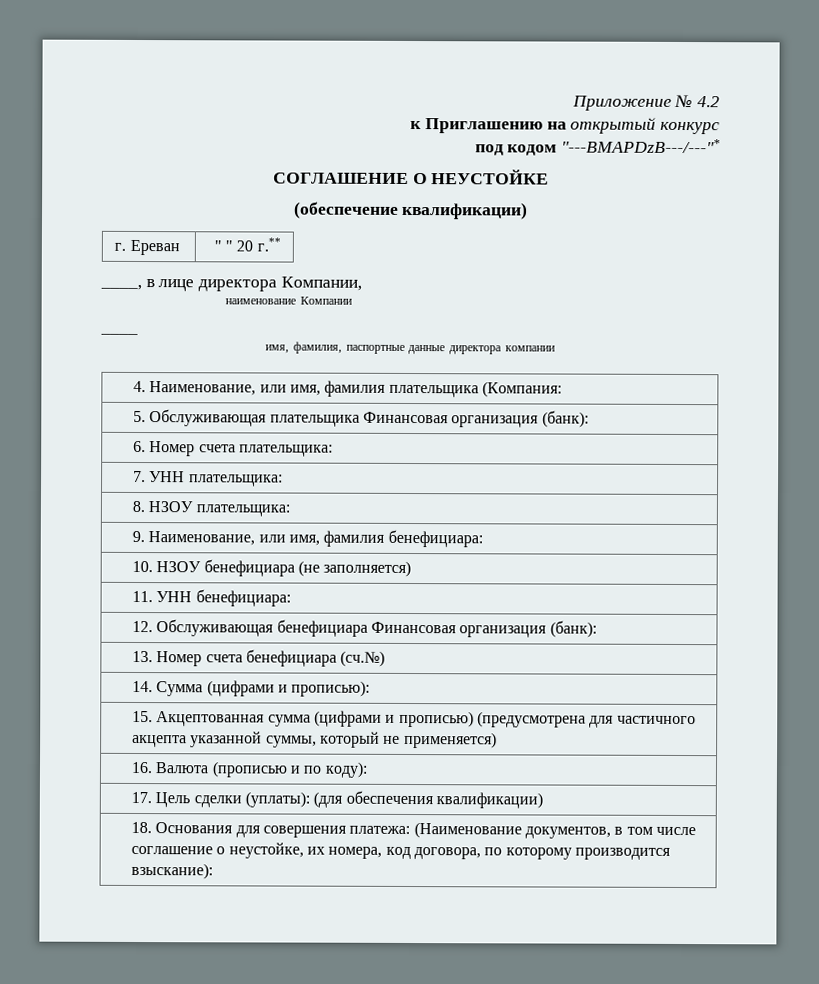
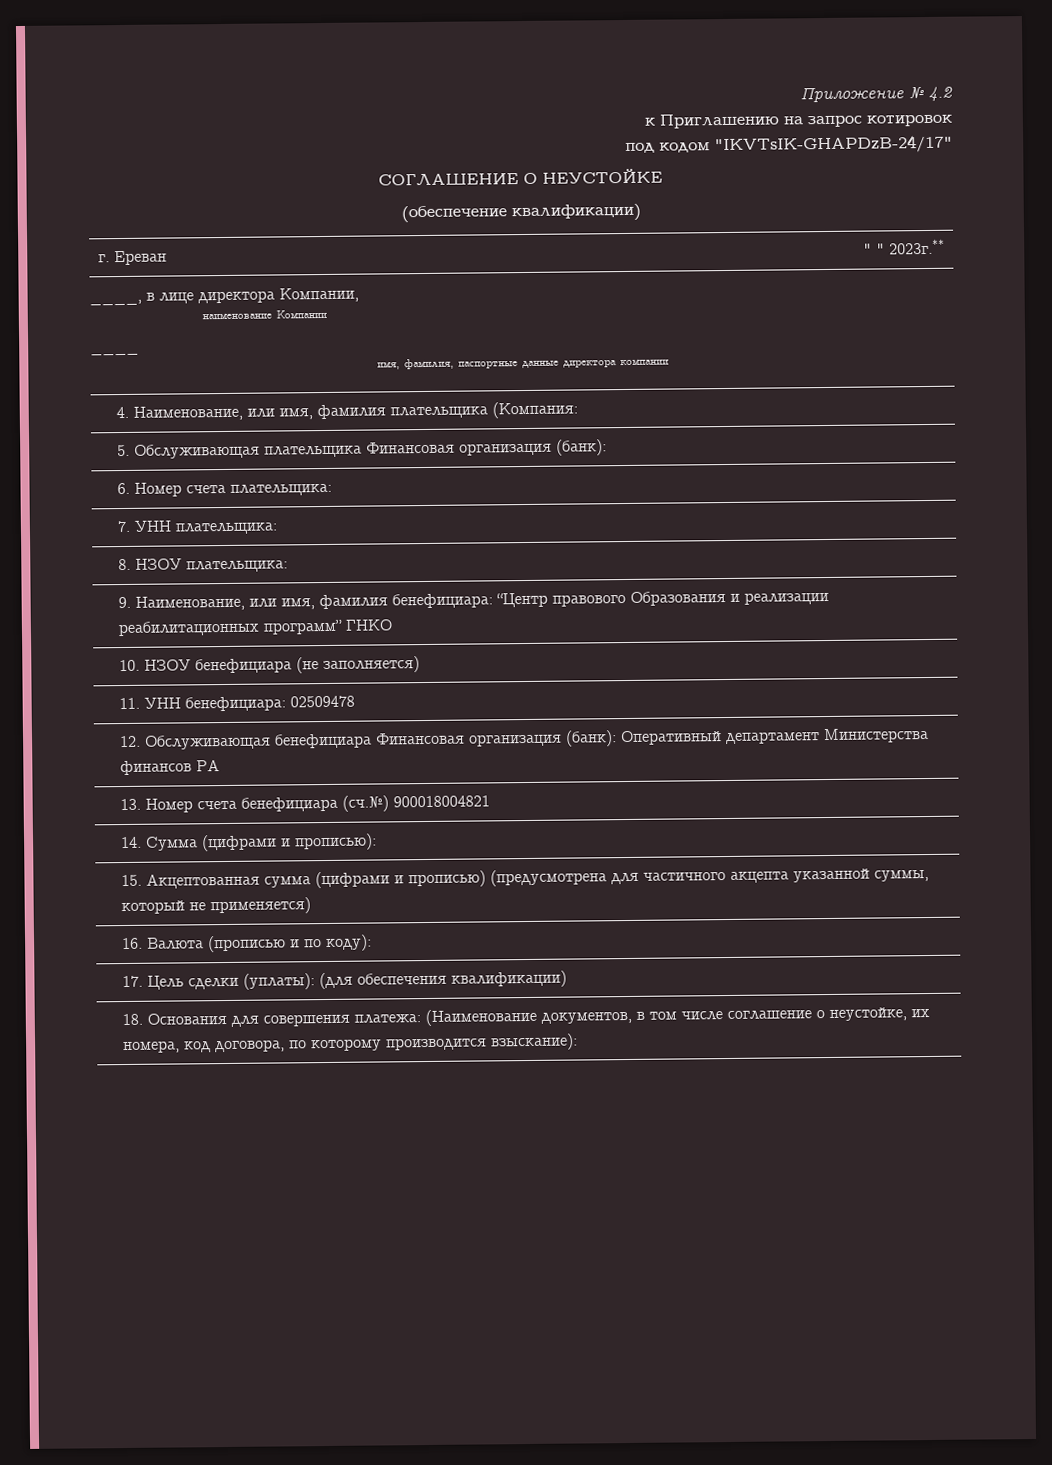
[570,117,721,135] открытый конкурс -> [807,114,952,128] запрос котировок
[561,138,720,154] "---BMAPDzB---/---"* -> [714,134,953,155] "IKVTsIK-GHAPDzB-24/17"
[236,237,281,252] 20 г.** -> [889,238,946,255] 2023г.**
(483, 538) none -> [495,591,829,608] [117,619,392,637] “Центр правового Образования и реализации реабилитационных программ” ГНКО
(291, 598) none -> [289,695,355,708] 02509478
(597, 629) none -> [619,728,929,746] [119,760,220,776] Оперативный департамент Министерства финансов РА
(386, 658) none -> [392,795,490,808] 900018004821

